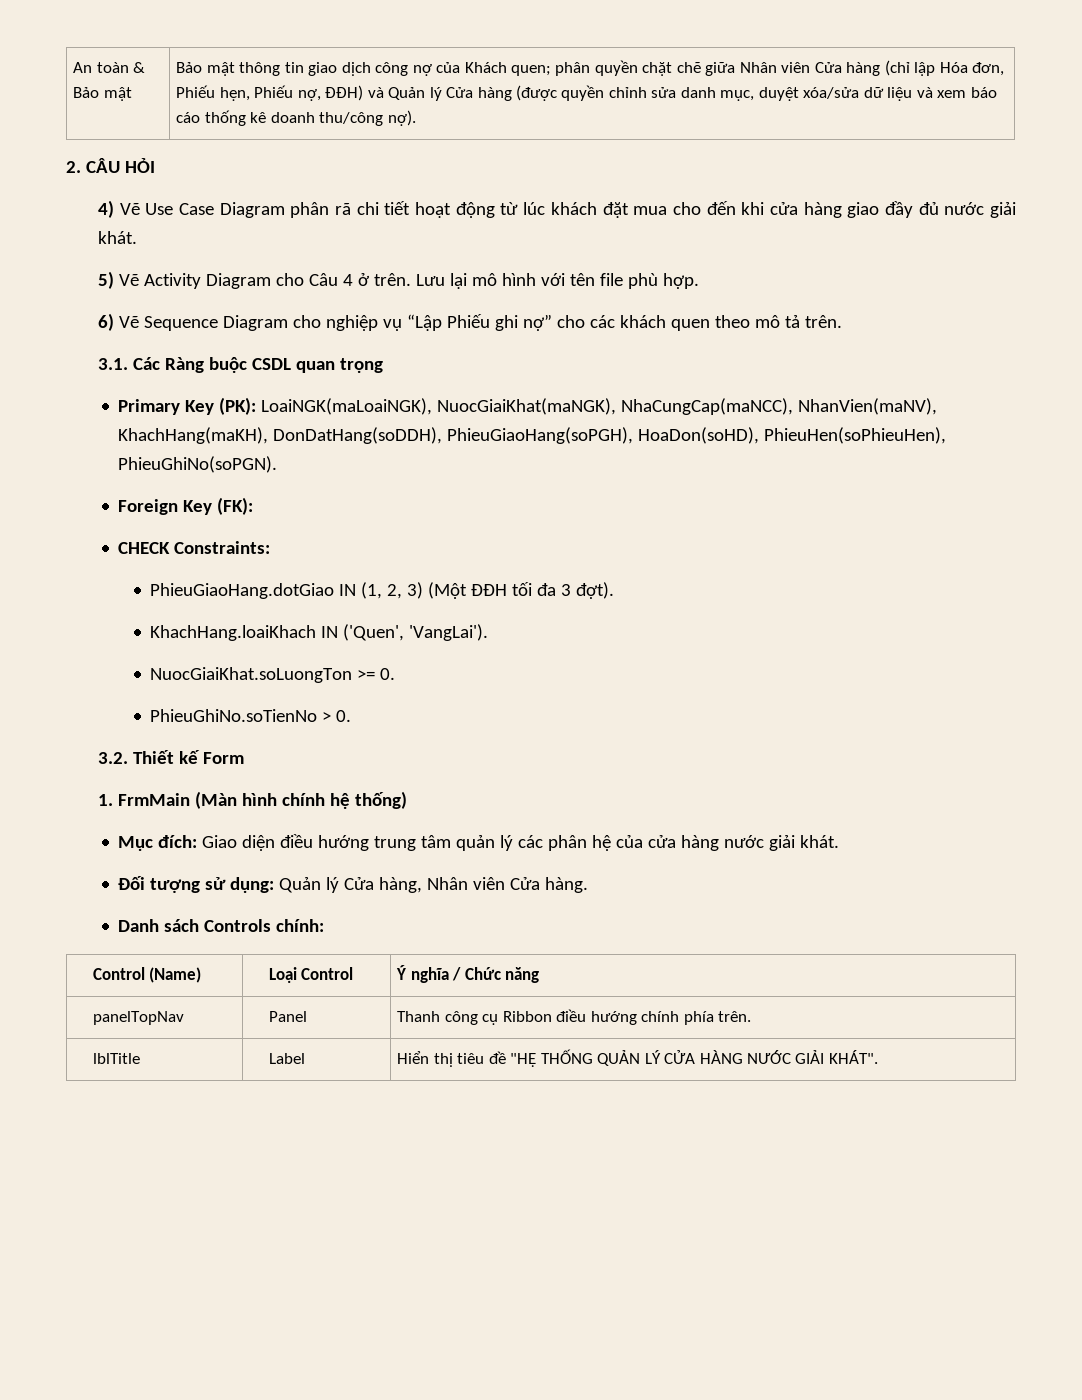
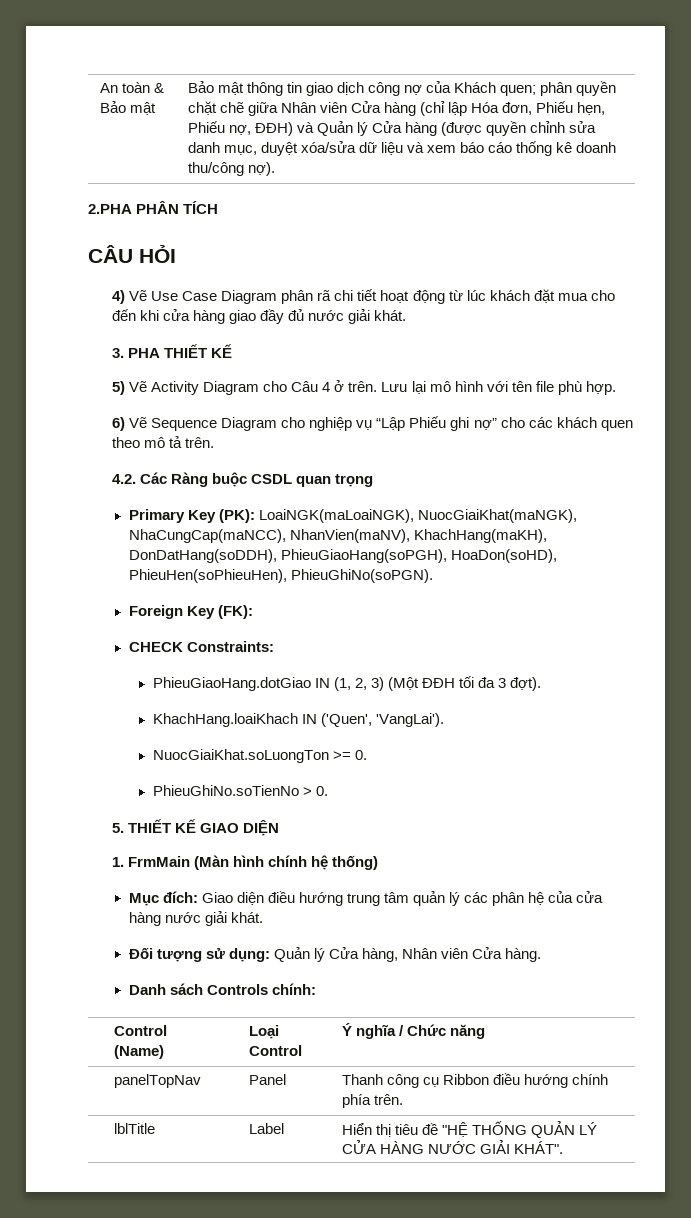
[66,161,81,173] 2. -> [88,201,219,214] 2.PHA PHÂN TÍCH //
(137, 237) none -> [112,344,233,358] // 3. PHA THIẾT KẾ
[97,358,128,370] 3.1. -> [112,474,137,484] 4.2.
[97,750,244,764] 3.2. Thiết kế Form -> [112,819,280,836] 5. THIẾT KẾ GIAO DIỆN

